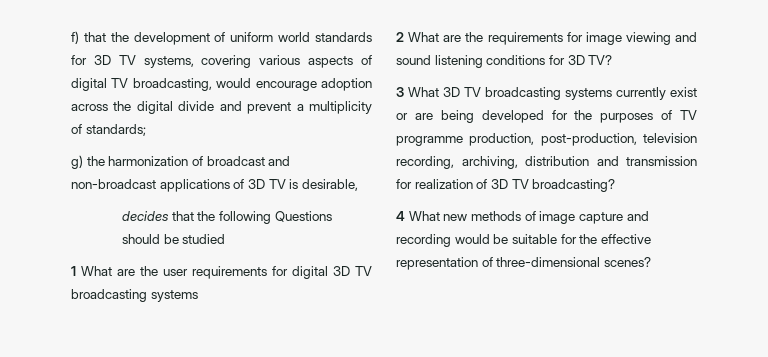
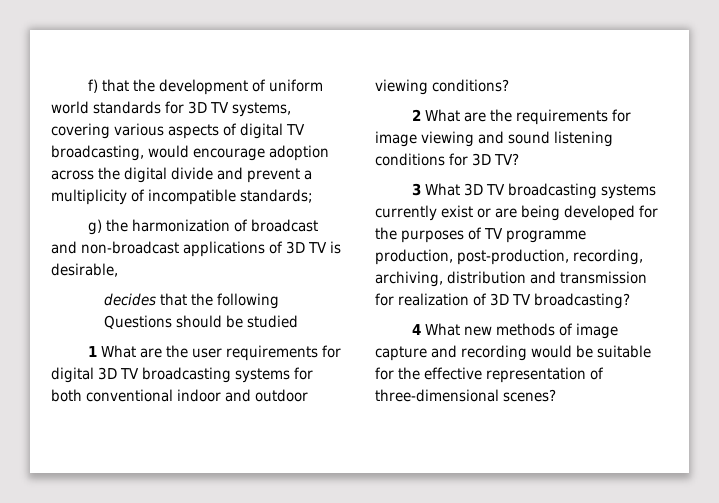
(82, 129) none -> [148,189,237,205] incompatible
(198, 296) none -> [294,367,314,380] [51,389,309,402] [375,79,510,95] for both conventional indoor and outdoor viewing conditions?
[643,133,697,143] television -> (570, 257) none

